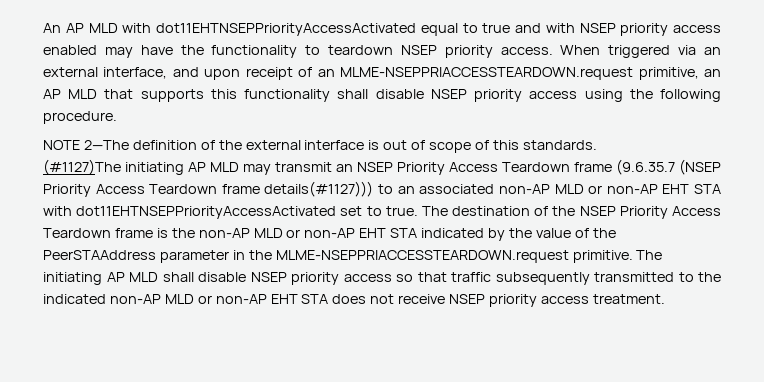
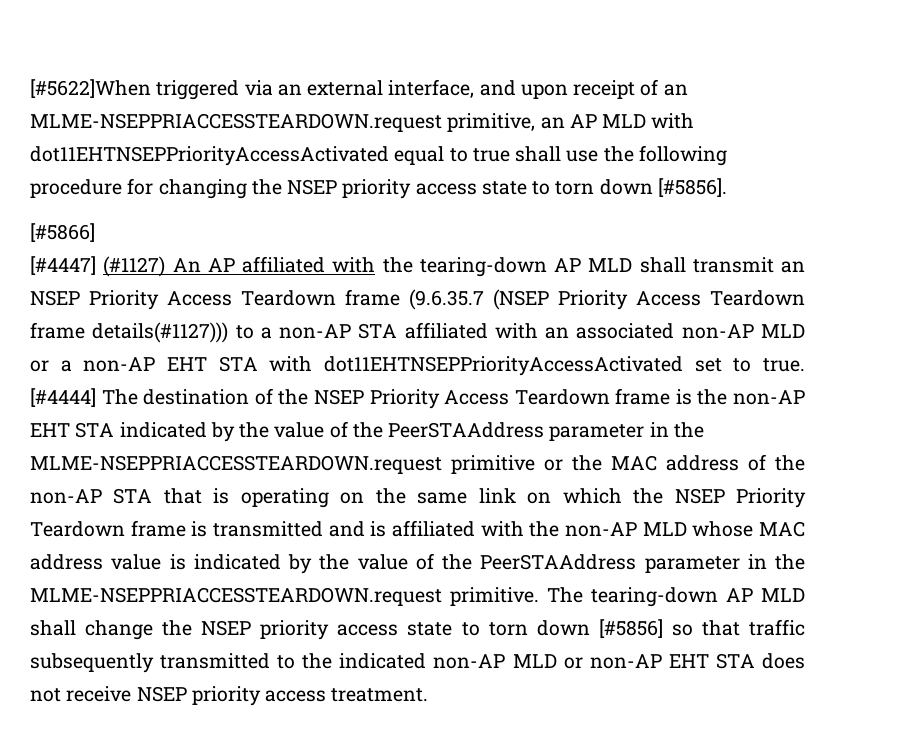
[43,23,721,36] [43,45,601,58] An AP MLD with dot11EHTNSEPPriorityAccessActivated equal to true and with NSEP priority access enabled may have the functionality to teardown NSEP priority access. When -> [30,79,151,98] [#5622]When
[104,89,722,102] [43,111,117,124] [43,140,597,153] [43,159,271,175] that supports this functionality shall disable NSEP priority access using the following procedure. // NOTE 2—The definition of the external interface is out of scope of this standards. // (#1127)The initiating AP MLD may -> [651,113,695,129] [30,145,727,166] [30,178,727,199] [30,223,95,242] [30,256,686,277] with dot11EHTNSEPPriorityAccessActivated equal to true shall use the following procedure for changing the NSEP priority access state to torn down [#5856]. // [#5866] // [#4447] (#1127) An AP affiliated with the tearing-down AP MLD shall
(394, 189) none -> [260,322,538,339] a non-AP STA affiliated with
(603, 189) none -> [60,360,72,372] a
(418, 211) none -> [30,388,96,407] [#4444]
[253,228,356,238] MLD or non-AP -> (805, 397) none
(569, 256) none -> [451,454,805,474] [30,488,806,508] [30,520,805,537] [30,553,805,574] [30,587,442,606] primitive or the MAC address of the non-AP STA that is operating on the same link on which the NSEP Priority Teardown frame is transmitted and is affiliated with the non-AP MLD whose MAC address value is indicated by the value of the PeerSTAAddress parameter in the MLME-NSEPPRIACCESSTEARDOWN.request
[43,272,392,285] initiating AP MLD shall disable NSEP priority access -> [591,587,805,607] [30,619,663,640] tearing-down AP MLD shall change the NSEP priority access state to torn down [#5856]

